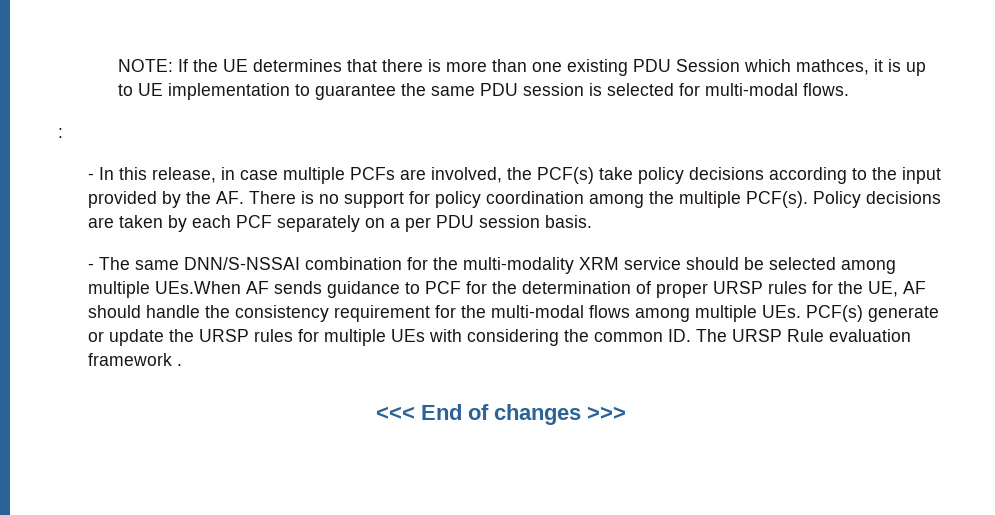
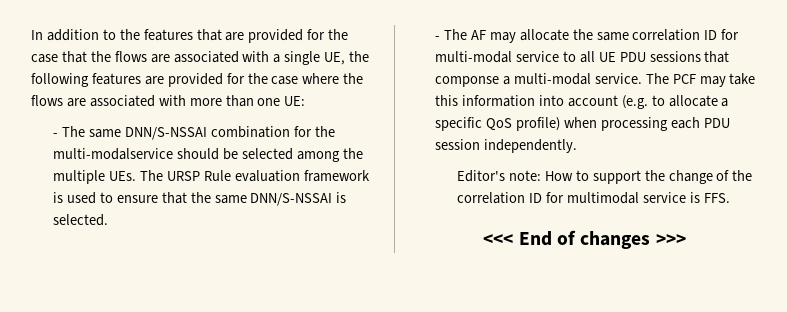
[117,59,926,76] [117,83,849,100] [58,128,63,138] [87,167,941,184] [87,191,941,208] [87,215,592,232] NOTE: If the UE determines that there is more than one existing PDU Session which mathces, it is up to UE implementation to guarantee the same PDU session is selected for multi-modal flows. // : // - In this release, in case multiple PCFs are involved, the PCF(s) take policy decisions according to the input provided by the AF. There is no support for policy coordination among the multiple PCF(s). Policy decisions are taken by each PCF separately on a per PDU session basis. -> [31,29,349,43] [31,51,370,65] [31,73,364,87] [31,95,306,107] In addition to the features that are provided for the case that the flows are associated with a single UE, the following features are provided for the case where the flows are associated with more than one UE:
[462,257,681,274] multi-modality XRM service -> [53,148,174,160] multi-modalservice
[87,281,926,298] [87,305,939,322] [87,329,691,346] multiple UEs.When AF sends guidance to PCF for the determination of proper URSP rules for the UE, AF should handle the consistency requirement for the multi-modal flows among multiple UEs. PCF(s) generate or update the URSP rules for multiple UEs with considering the common ID. -> [342,148,363,159] [53,170,136,184] the multiple UEs.
[176,364,182,366] . -> [53,192,347,206] [53,214,109,226] [435,29,740,43] [435,51,730,63] [435,73,756,87] [435,95,729,109] [435,117,730,131] [435,139,577,153] [457,170,753,184] [457,192,730,204] is used to ensure that the same DNN/S-NSSAI is selected. // - The AF may allocate the same correlation ID for multi-modal service to all UE PDU sessions that componse a multi-modal service. The PCF may take this information into account (e.g. to allocate a specific QoS profile) when processing each PDU session independently. // Editor's note: How to support the change of the correlation ID for multimodal service is FFS.

